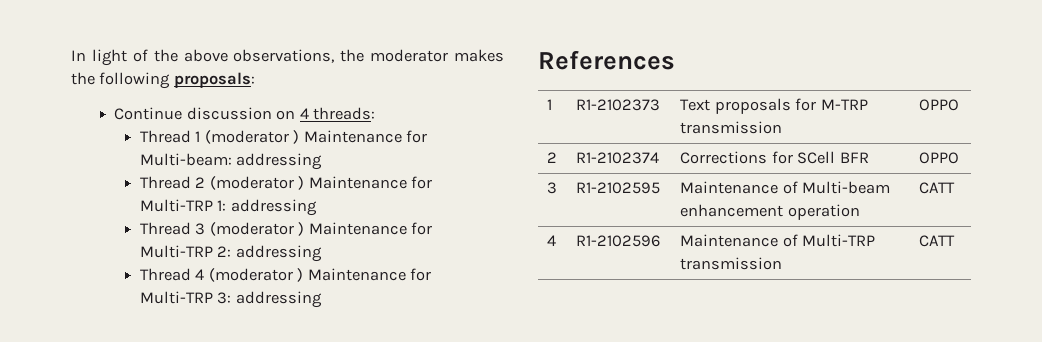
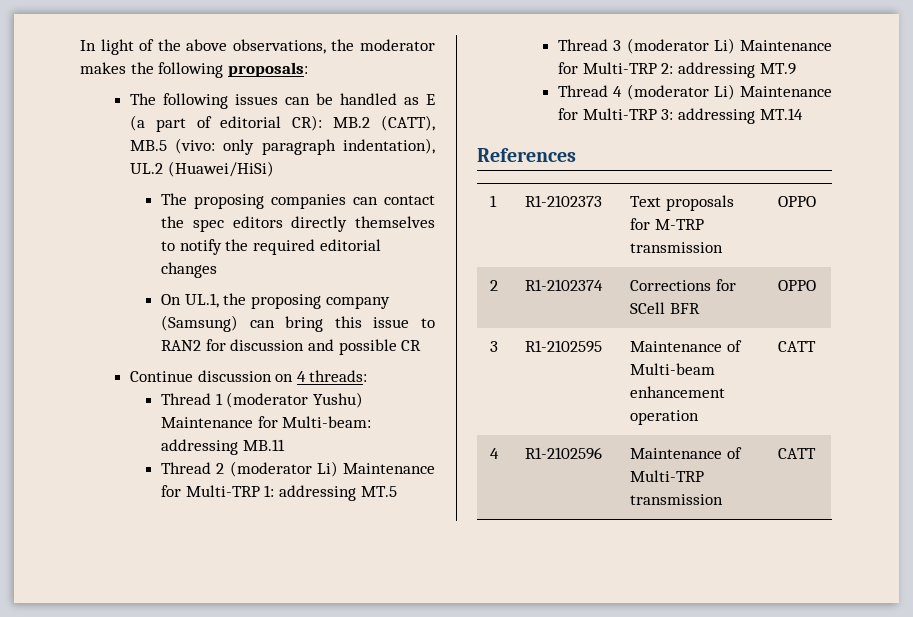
(255, 80) none -> [129,93,435,109] [129,115,435,132] [129,138,435,155] [129,161,274,177] [161,193,435,209] [161,216,435,232] [161,239,381,255] [161,262,218,278] [161,293,390,309] [161,315,435,332] [161,339,422,355] // The following issues can be handled as E (a part of editorial CR): MB.2 (CATT), MB.5 (vivo: only paragraph indentation), UL.2 (Huawei/HiSi) // The proposing companies can contact the spec editors directly themselves to notify the required editorial changes // On UL.1, the proposing company (Samsung) can bring this issue to RAN2 for discussion and possible CR
[293,130,300,144] ) -> [313,392,364,408] Yushu)
(323, 161) none -> [242,439,285,451] MB.11
[298,176,305,190] ) -> [316,461,338,477] Li)
(317, 207) none -> [360,486,397,497] MT.5
[298,222,305,236] ) -> [713,38,735,54] Li)
(322, 253) none -> [759,63,796,75] MT.9
[297,268,304,282] ) -> [713,84,735,100] Li)
(322, 299) none -> [759,108,803,120] MT.14

